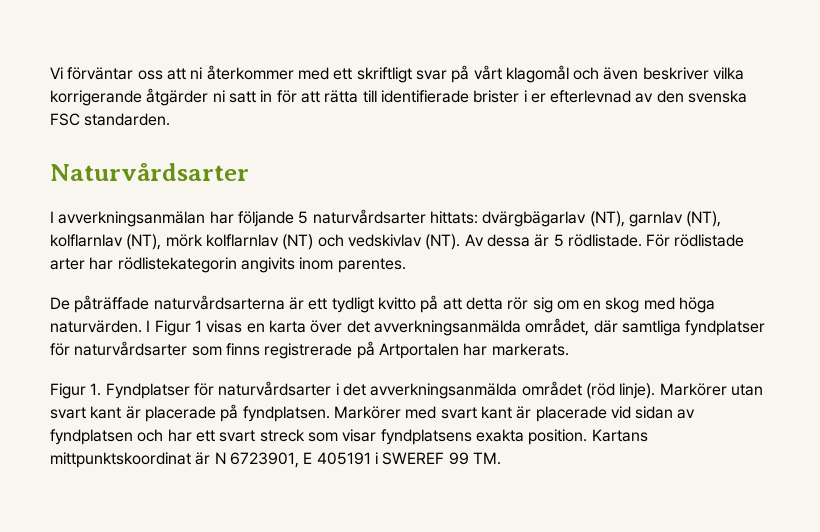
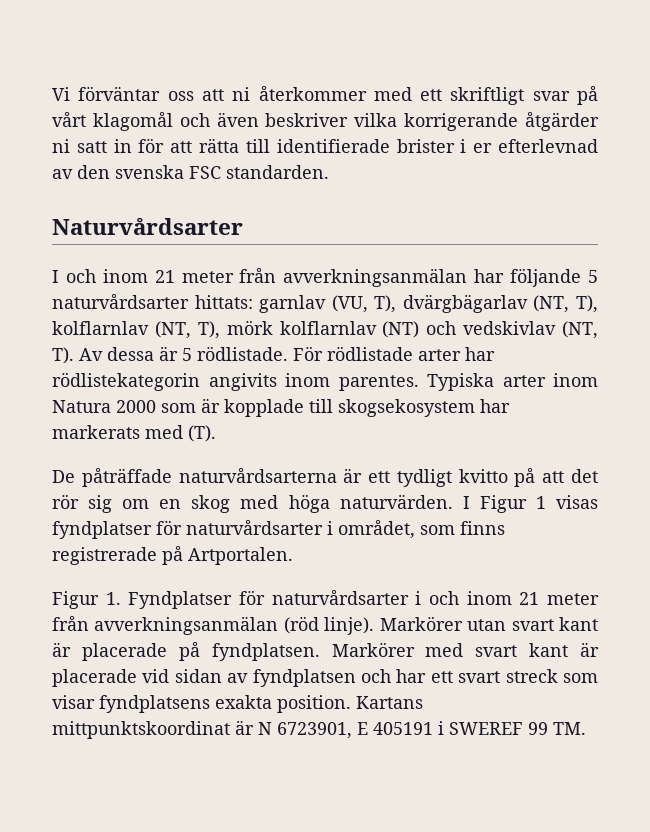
(54, 217) none -> [65,268,277,283] och inom 21 meter från
[482,211,722,227] [50,234,162,250] dvärgbägarlav (NT), garnlav (NT), kolflarnlav (NT), -> [259,294,598,313] [52,321,220,339] garnlav (VU, T), dvärgbägarlav (NT, T), kolflarnlav (NT, T),
[425,234,461,250] (NT). -> [562,321,598,339] [52,347,74,364] (NT, T).
(406, 265) none -> [427,373,598,391] [52,398,510,417] [52,425,216,442] Typiska arter inom Natura 2000 som är kopplade till skogsekosystem har markerats med (T).
[465,297,503,310] detta -> [571,469,598,483] det
[246,318,681,336] en karta över det avverkningsanmälda området, där samtliga -> (598, 502) none
(188, 348) none -> [327,520,415,539] i området,
[378,343,569,359] Artportalen har markerats. -> [188,547,293,565] Artportalen.
[342,381,582,399] det avverkningsanmälda området -> [429,591,599,605] [52,616,279,635] och inom 21 meter från avverkningsanmälan

